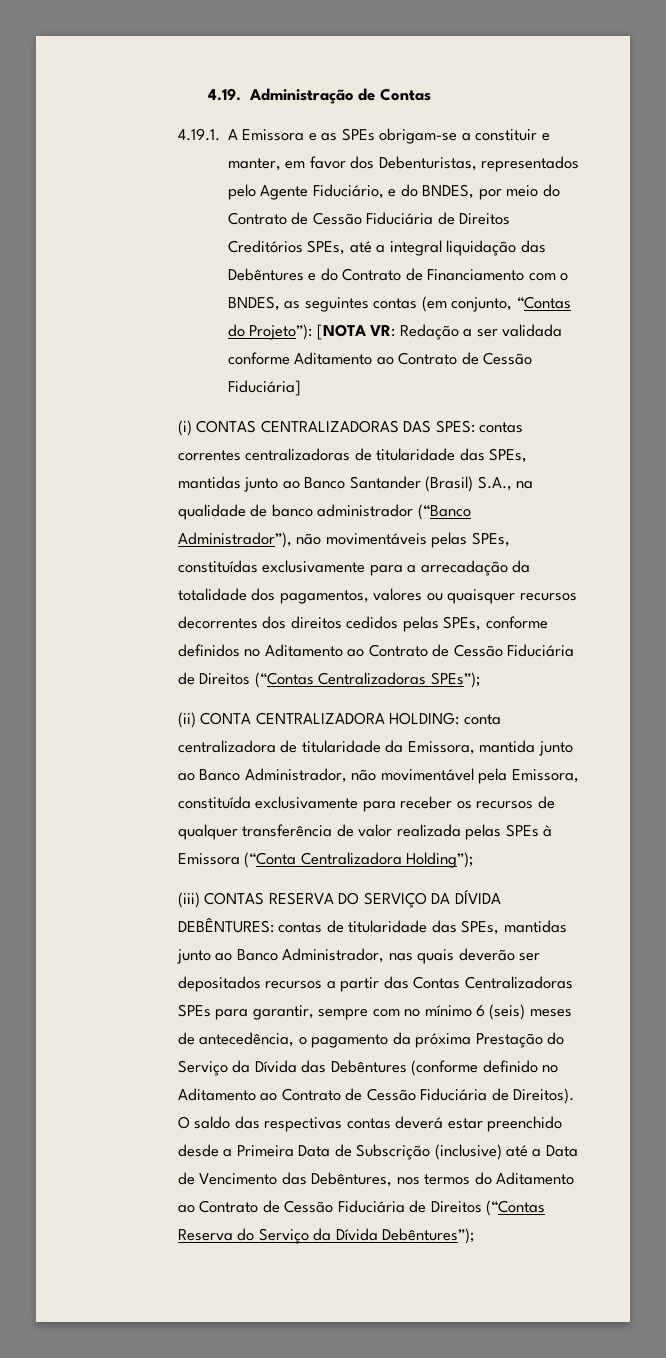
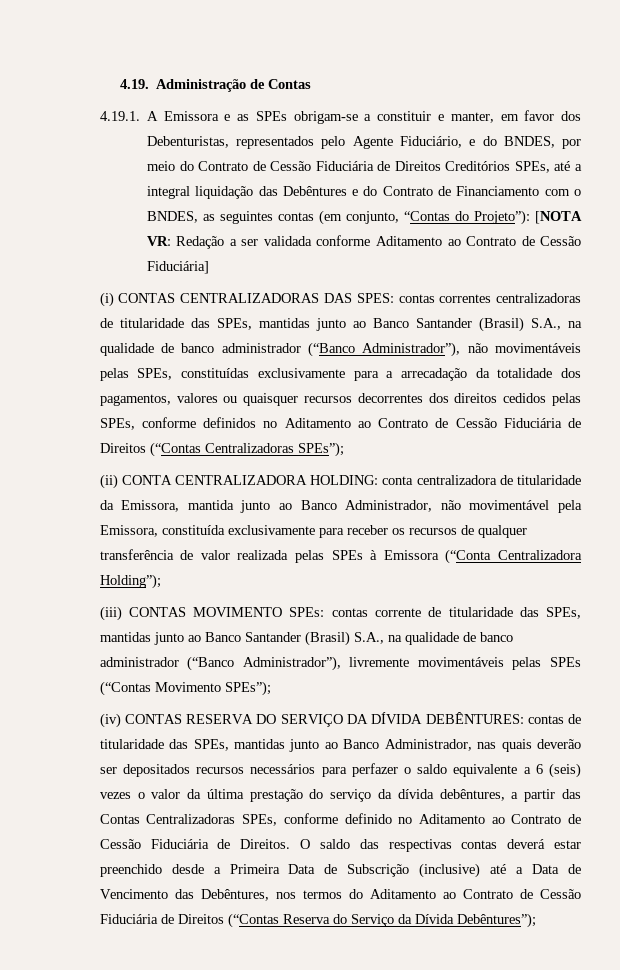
(265, 898) none -> [193,607,581,619] [99,631,513,646] [99,656,581,671] [99,681,271,696] [99,713,182,728] MOVIMENTO SPEs: contas corrente de titularidade das SPEs, mantidas junto ao Banco Santander (Brasil) S.A., na qualidade de banco administrador (“Banco Administrador”), livremente movimentáveis pelas SPEs (“Contas Movimento SPEs”); // (iv) CONTAS
(323, 985) none -> [250,763,582,778] [99,789,505,802] necessários para perfazer o saldo equivalente a 6 (seis) vezes o valor da última prestação do serviço da dívida debêntures,
[177,1004,572,1020] [177,1032,564,1048] [177,1060,479,1076] SPEs para garantir, sempre com no mínimo 6 (seis) meses de antecedência, o pagamento da próxima Prestação do Serviço da Dívida das Debêntures (conforme -> [242,813,338,826] SPEs, conforme
[512,1088,574,1104] Direitos). -> [240,839,291,849] Direitos.

